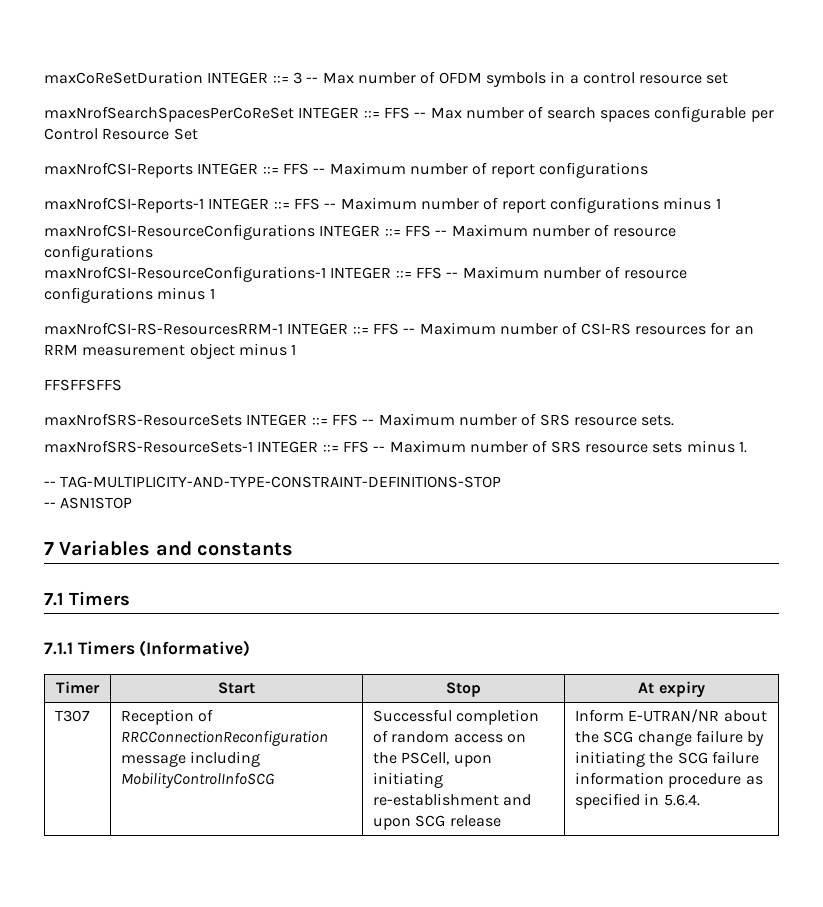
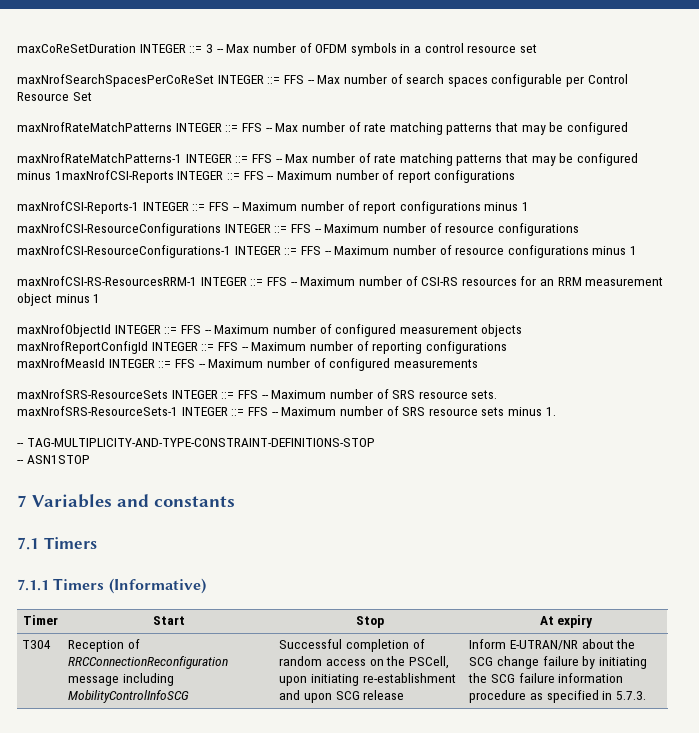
[44,162,193,178] maxNrofCSI-Reports -> [17,122,629,135] [17,153,639,166] [17,170,174,183] maxNrofRateMatchPatterns INTEGER ::= FFS -- Max number of rate matching patterns that may be configured // maxNrofRateMatchPatterns-1 INTEGER ::= FFS -- Max number of rate matching patterns that may be configured minus 1maxNrofCSI-Reports
[44,379,122,391] FFSFFSFFS -> [17,324,523,337] [17,341,507,354] [17,358,478,371] maxNrofObjectId INTEGER ::= FFS -- Maximum number of configured measurement objects // maxNrofReportConfigId INTEGER ::= FFS -- Maximum number of reporting configurations // maxNrofMeasId INTEGER ::= FFS -- Maximum number of configured measurements
[55,710,91,722] T307 -> [22,640,52,649] T304
[663,794,700,806] 5.6.4. -> [616,691,647,700] 5.7.3.

